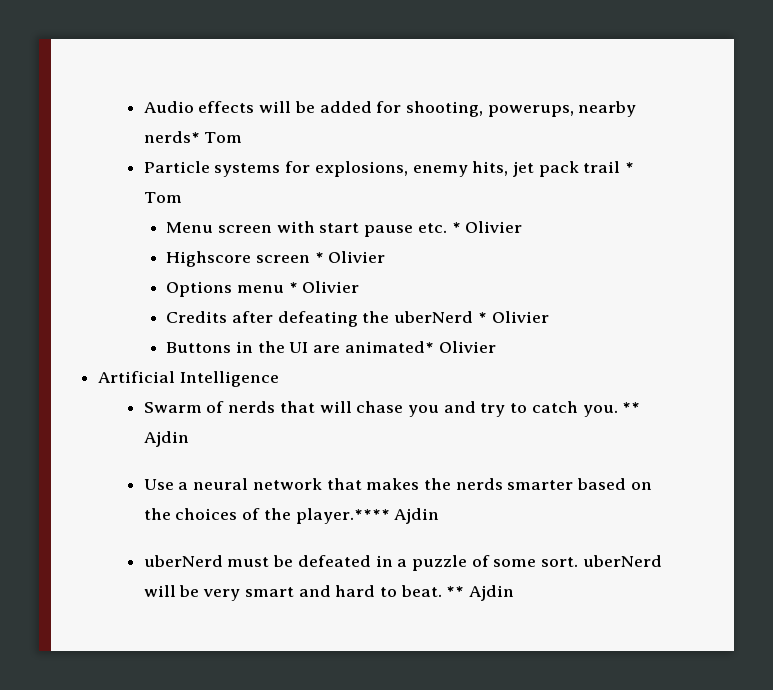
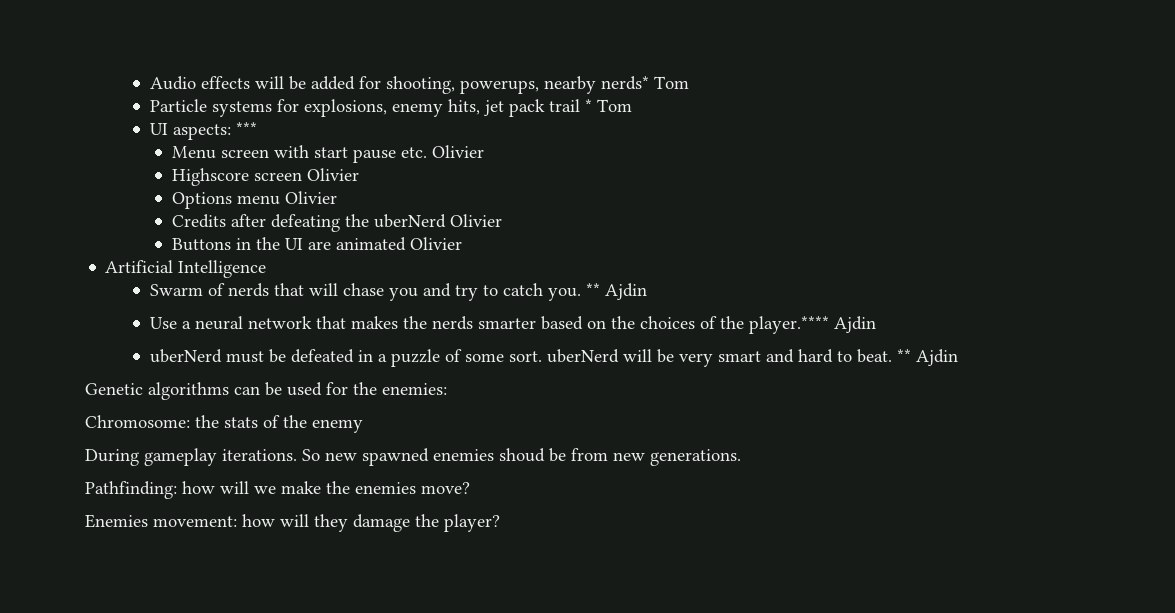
(182, 197) none -> [149,122,257,140] // UI aspects: ***
[451,222,461,233] * -> (427, 152) none
[314,252,324,263] * -> (302, 176) none
[288,282,298,293] * -> (280, 200) none
[477,312,487,323] * -> (446, 221) none
[344,341,434,353] animated* -> [335,237,406,251] animated
(515, 593) none -> [85,382,447,400] [85,415,363,433] [85,448,741,466] [85,481,470,499] [85,514,500,532] // Genetic algorithms can be used for the enemies: // Chromosome: the stats of the enemy // During gameplay iterations. So new spawned enemies shoud be from new generations. // Pathfinding: how will we make the enemies move? // Enemies movement: how will they damage the player?

